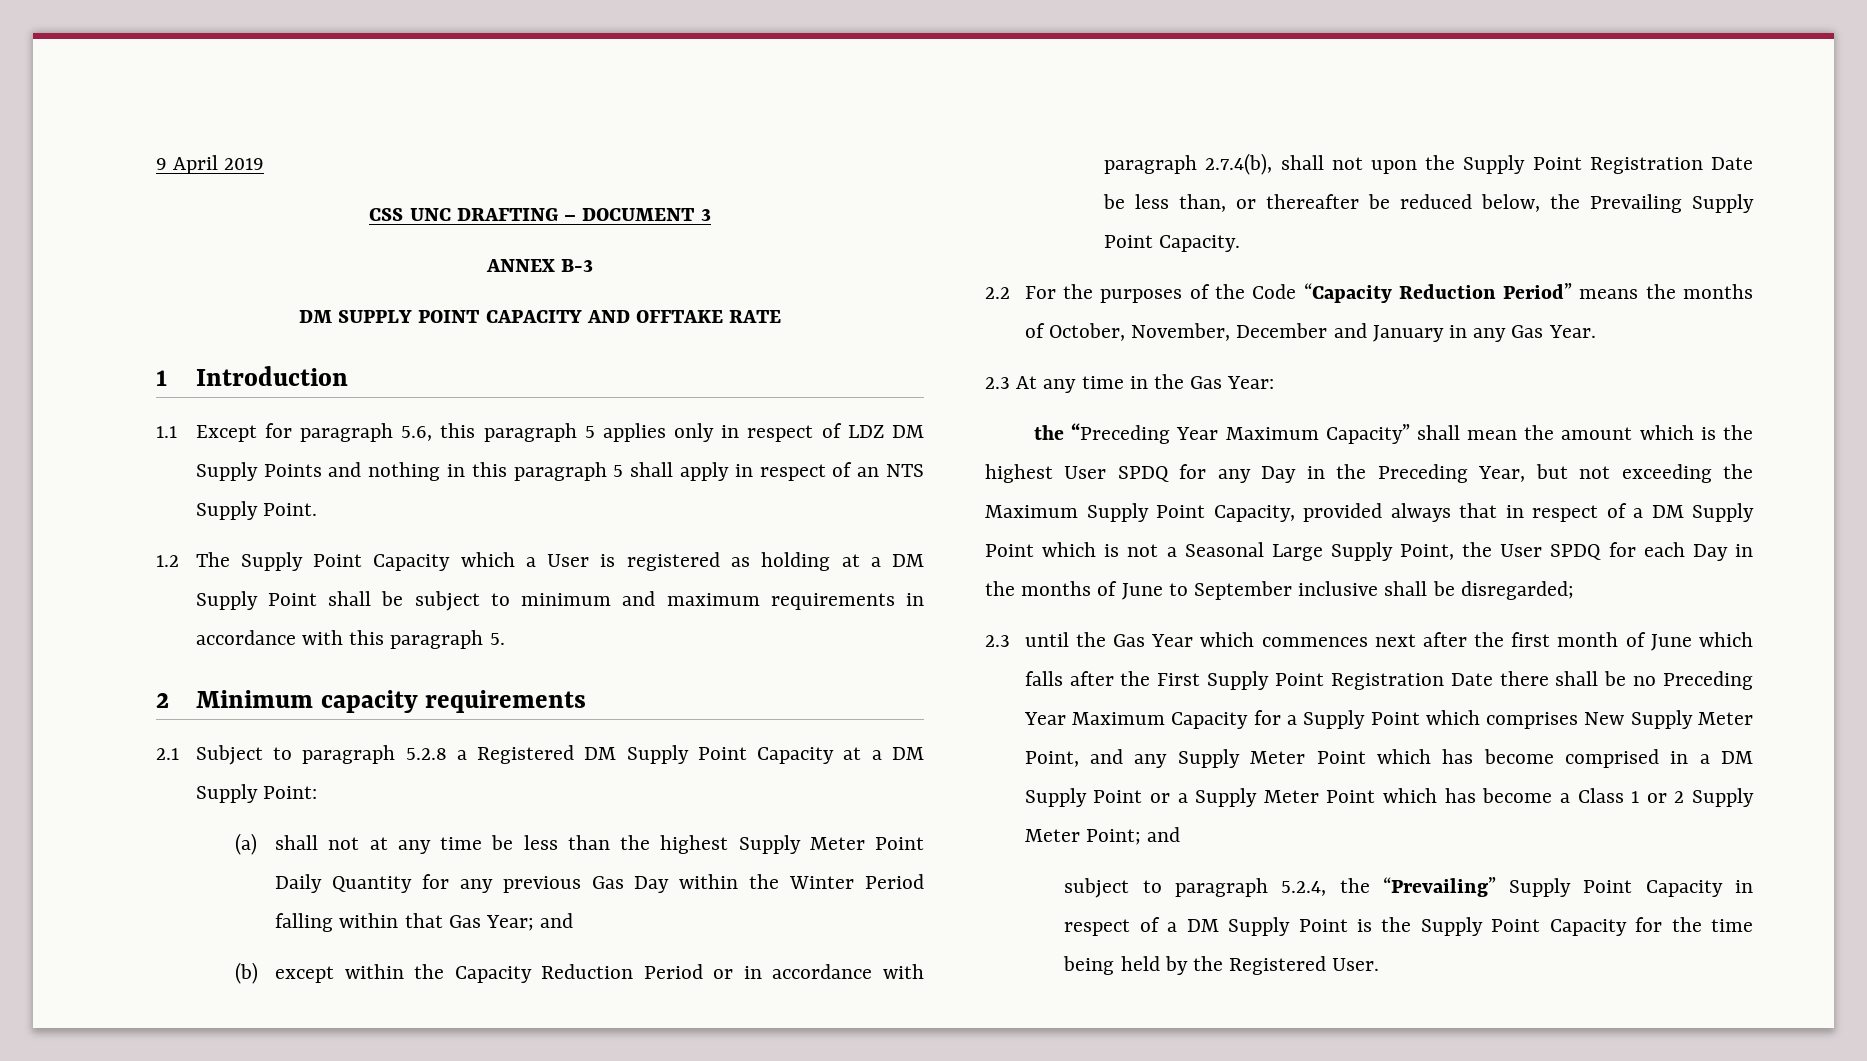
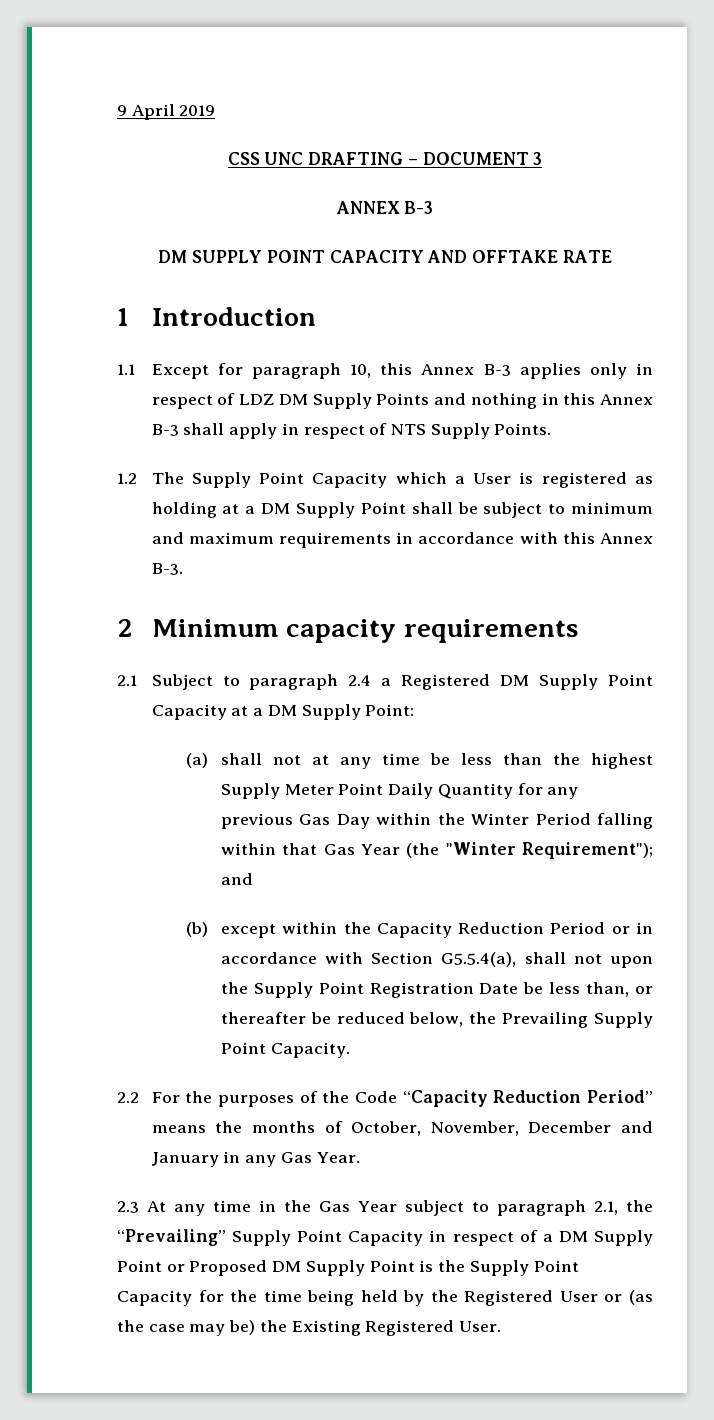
[401,423,595,442] 5.6, this paragraph 5 -> [350,363,511,378] 10, this Annex B-3
[513,462,624,481] paragraph 5 -> [600,394,653,405] [151,424,179,436] Annex B-3
[857,467,880,477] an -> (388, 429) none
[262,503,317,516] Point. -> [494,423,552,435] Points.
[390,630,505,649] paragraph 5. -> [600,533,653,544] [151,563,183,575] Annex B-3.
[405,748,447,760] 5.2.8 -> [348,675,372,686] 2.4
[485,915,534,931] Year; -> [360,842,653,859] Year (the "Winter Requirement");
[1104,153,1273,175] paragraph 2.7.4(b), -> [371,952,517,967] Section G5.5.4(a),
[1227,376,1275,389] [1034,423,1753,444] [985,464,1753,483] [985,503,1754,522] [985,542,1753,561] [985,581,1574,600] [985,632,1753,651] [1024,671,1753,690] [1023,710,1753,729] [1024,749,1754,768] [1024,788,1754,807] [1024,827,1181,845] Year: // the “Preceding Year Maximum Capacity” shall mean the amount which is the highest User SPDQ for any Day in the Preceding Year, but not exceeding the Maximum Supply Point Capacity, provided always that in respect of a DM Supply Point which is not a Seasonal Large Supply Point, the User SPDQ for each Day in the months of June to September inclusive shall be disregarded; // 2.3 until the Gas Year which commences next after the first month of June which falls after the First Supply Point Registration Date there shall be no Preceding Year Maximum Capacity for a Supply Point which comprises New Supply Meter Point, and any Supply Meter Point which has become comprised in a DM Supply Point or a Supply Meter Point which has become a Class 1 or 2 Supply Meter Point; and // -> [358,1201,398,1212] Year
[1281,881,1327,896] 5.2.4, -> [593,1201,618,1215] 2.1,
(1348, 925) none -> [166,1260,415,1276] or Proposed DM Supply Point
(1327, 965) none -> [559,1290,653,1305] [117,1320,455,1336] User or (as the case may be) the Existing Registered

